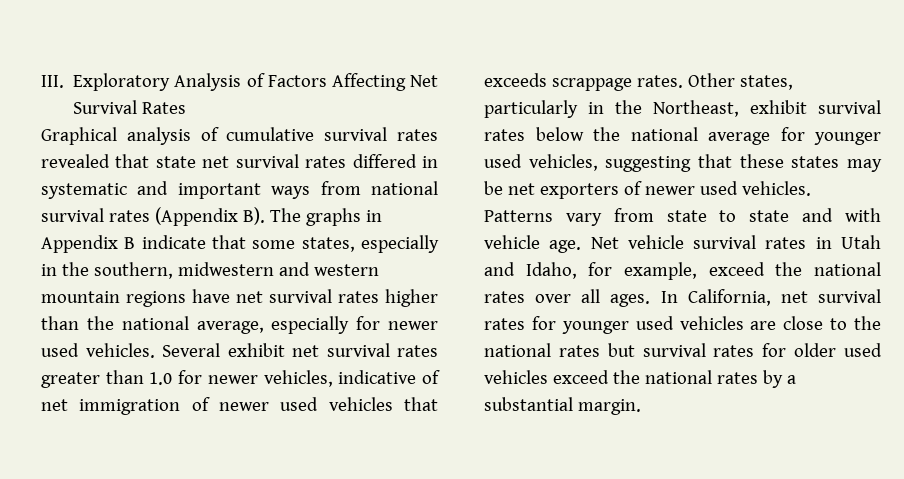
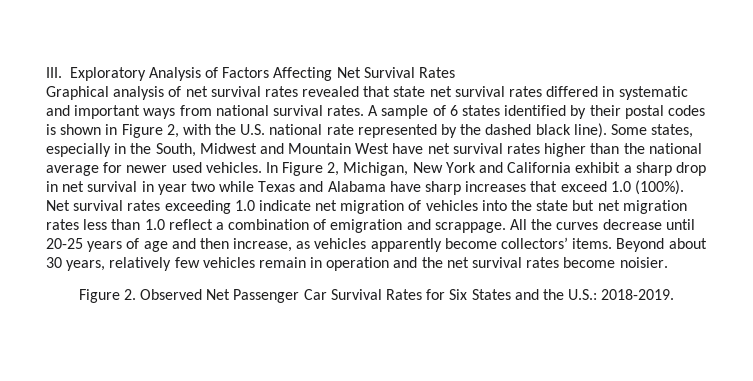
[226,127,315,141] cumulative -> [185,86,208,97] net
[108,207,382,226] [41,235,439,253] [41,262,379,279] [41,291,186,307] rates (Appendix B). The graphs in Appendix B indicate that some states, especially in the southern, midwestern and western mountain regions -> [327,105,705,119] [46,123,694,138] [46,143,390,157] rates. A sample of 6 states identified by their postal codes is shown in Figure 2, with the U.S. national rate represented by the dashed black line). Some states, especially in the South, Midwest and Mountain West
[196,316,350,334] average, especially -> [46,165,99,176] average
[162,343,438,357] [41,370,440,388] [41,397,438,415] [484,73,793,91] [484,100,881,118] [484,127,881,145] [484,154,882,172] [484,181,811,199] [484,208,882,226] [484,235,881,253] [484,262,881,280] [484,289,881,307] [484,316,881,334] [484,343,883,357] [484,370,796,388] [484,397,641,415] Several exhibit net survival rates greater than 1.0 for newer vehicles, indicative of net immigration of newer used vehicles that exceeds scrappage rates. Other states, particularly in the Northeast, exhibit survival rates below the national average for younger used vehicles, suggesting that these states may be net exporters of newer used vehicles. Patterns vary from state to state and with vehicle age. Net vehicle survival rates in Utah and Idaho, for example, exceed the national rates over all ages. In California, net survival rates for younger used vehicles are close to the national rates but survival rates for older used vehicles exceed the national rates by a substantial margin. -> [265,162,706,176] [46,180,684,195] [46,200,687,214] [46,219,695,233] [46,237,707,252] [46,257,668,271] [78,289,675,303] In Figure 2, Michigan, New York and California exhibit a sharp drop in net survival in year two while Texas and Alabama have sharp increases that exceed 1.0 (100%). Net survival rates exceeding 1.0 indicate net migration of vehicles into the state but net migration rates less than 1.0 reflect a combination of emigration and scrappage. All the curves decrease until 20-25 years of age and then increase, as vehicles apparently become collectors’ items. Beyond about 30 years, relatively few vehicles remain in operation and the net survival rates become noisier. // Figure 2. Observed Net Passenger Car Survival Rates for Six States and the U.S.: 2018-2019.

